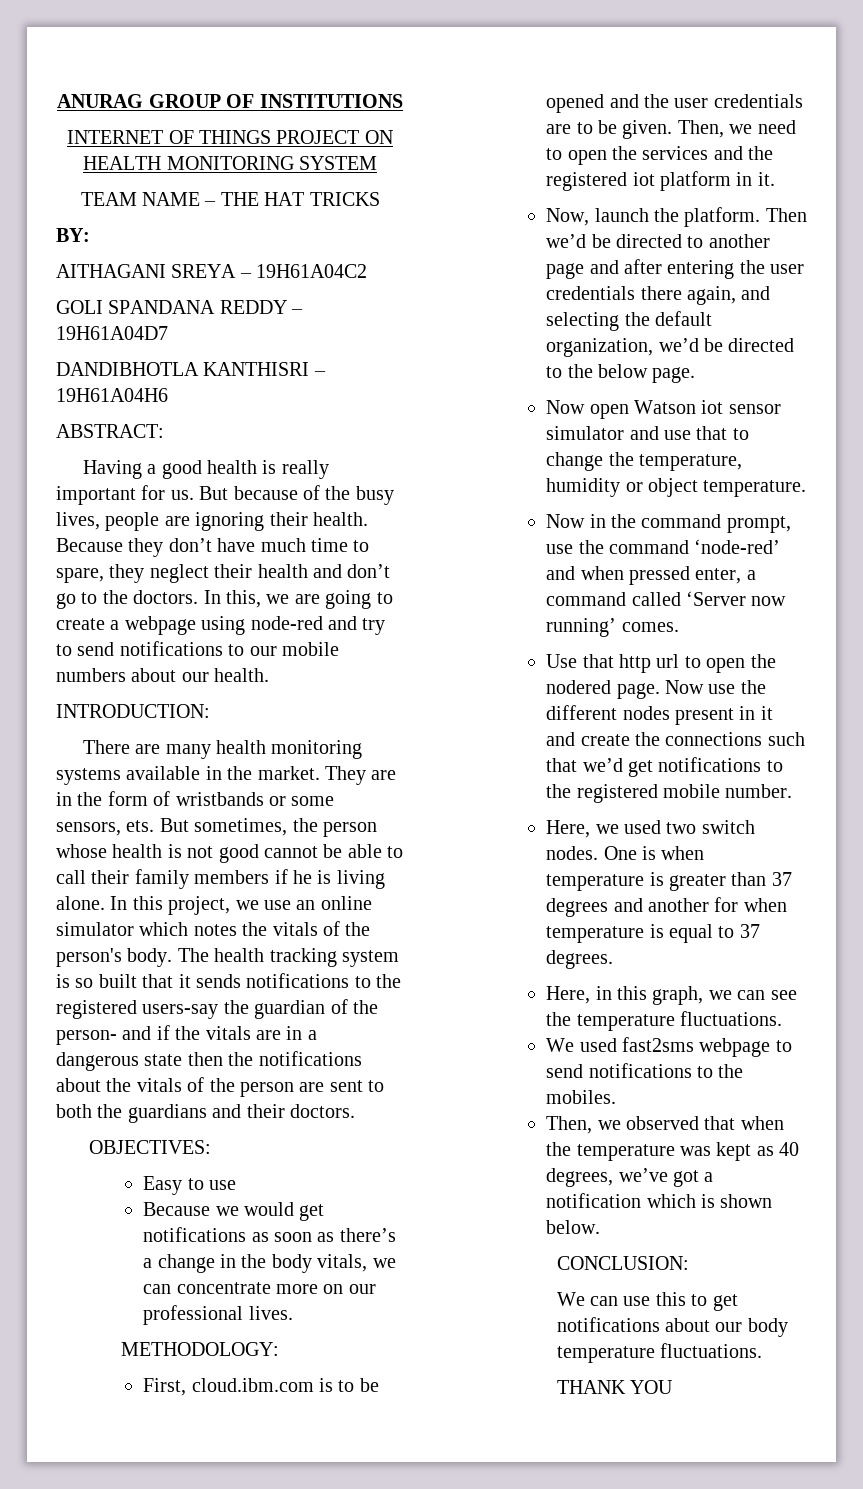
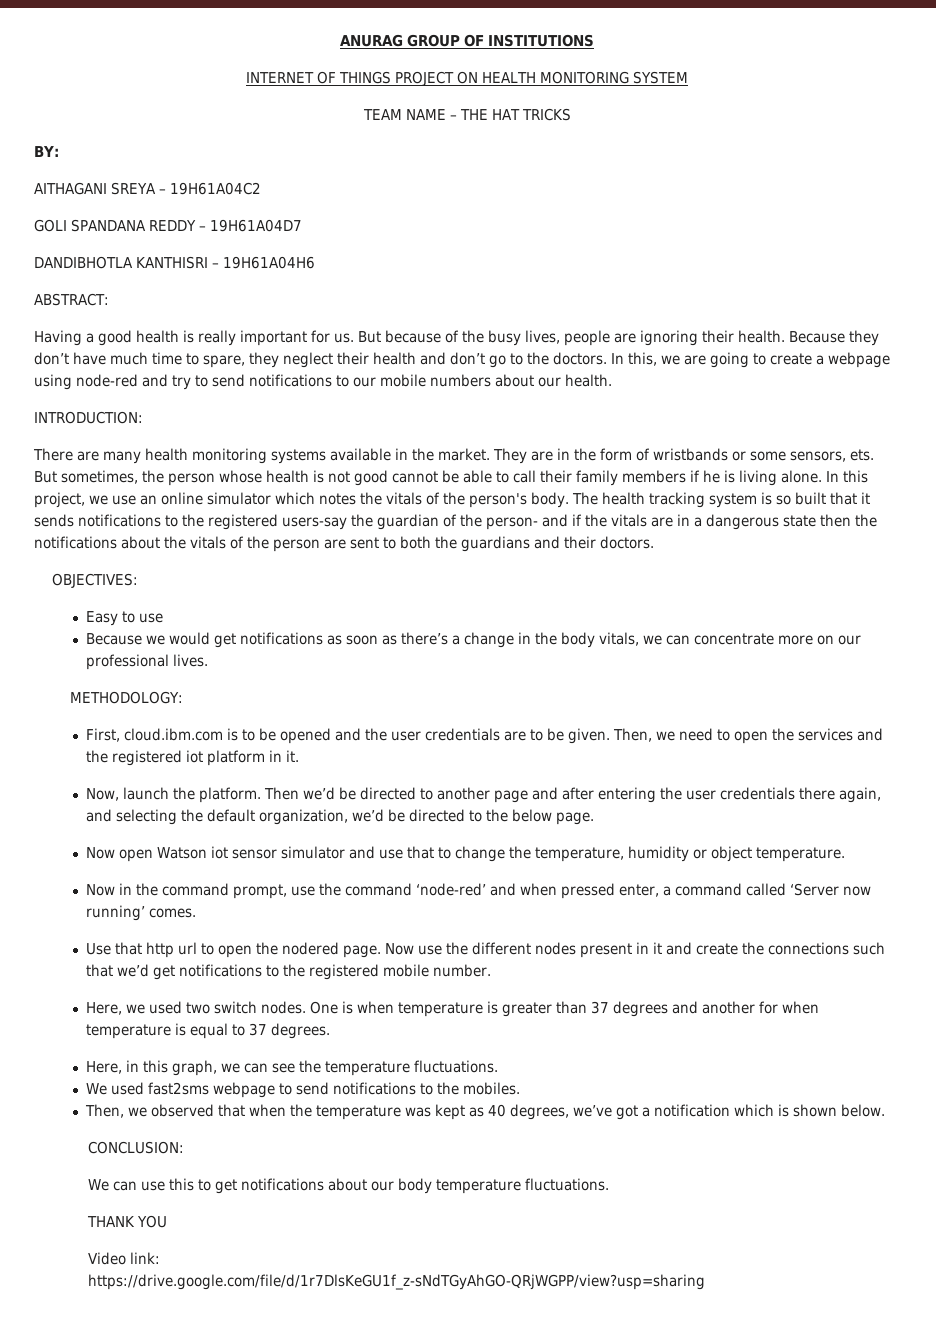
(674, 1387) none -> [88,1252,161,1265] [88,1274,706,1290] // Video link: // https://drive.google.com/file/d/1r7DlsKeGU1f_z-sNdTGyAhGO-QRjWGPP/view?usp=sharing

